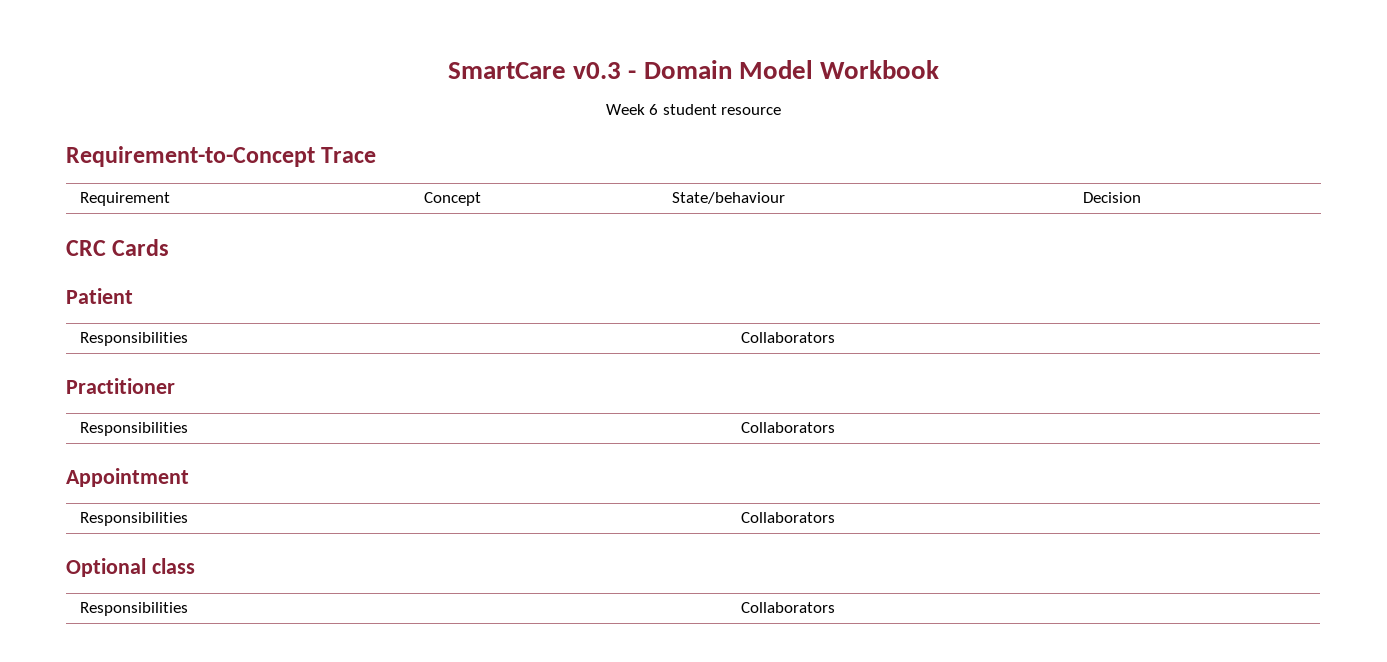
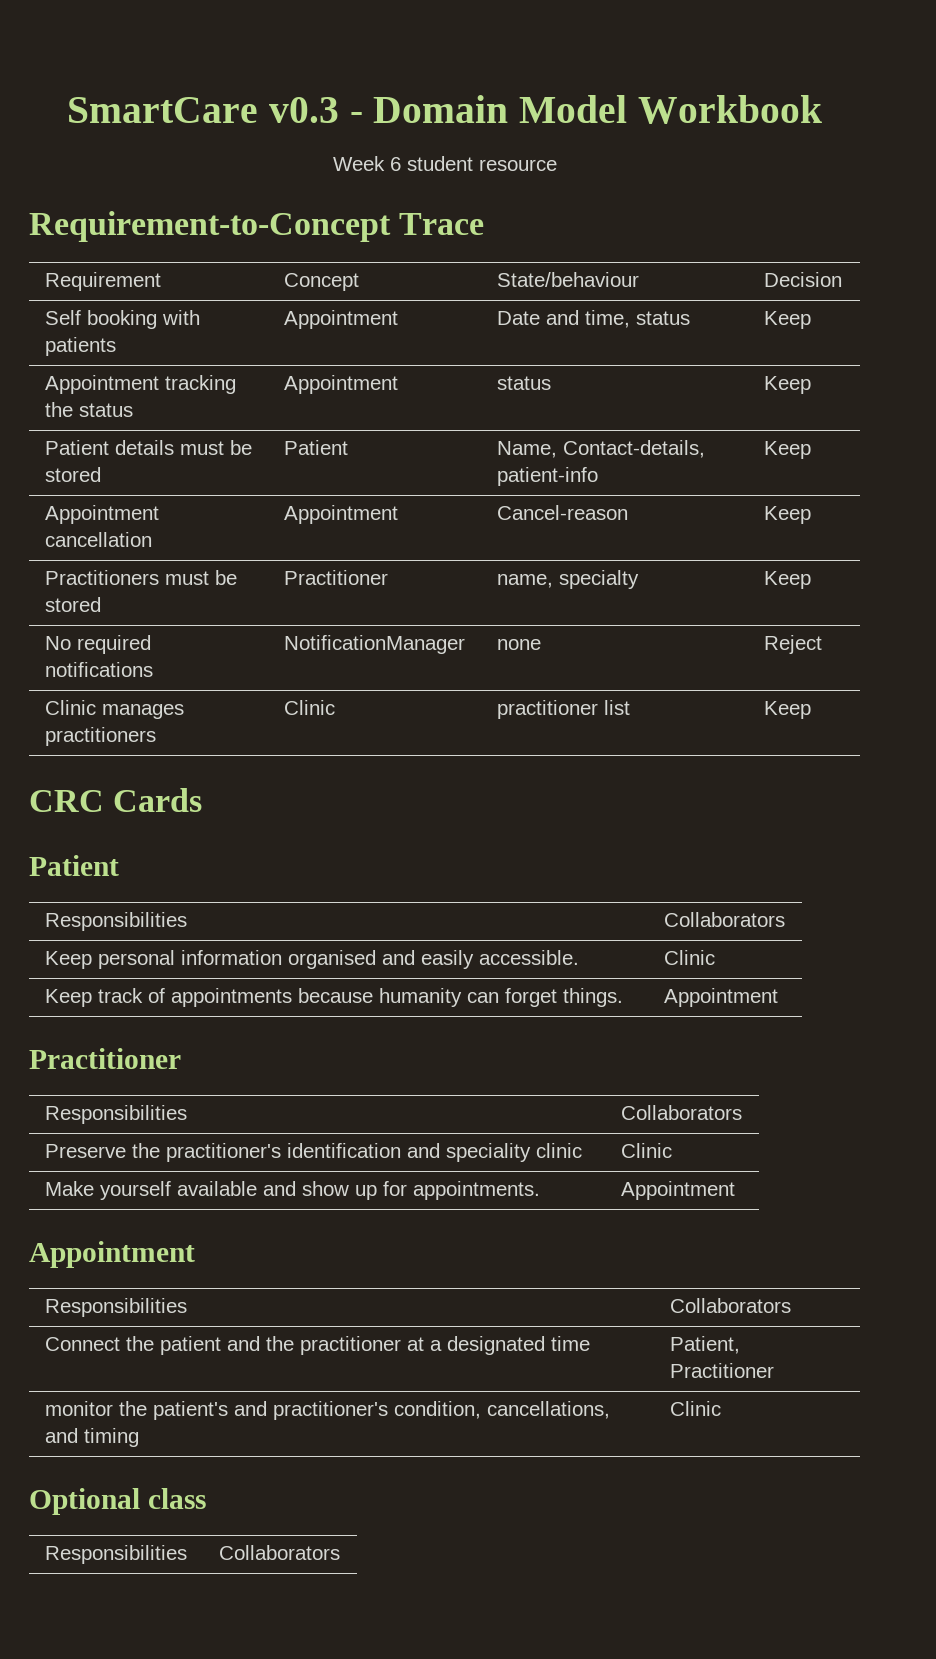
(1141, 197) none -> [44,310,200,329] [44,337,116,356] [283,310,398,329] [496,310,690,328] [763,311,811,329] [44,375,236,394] [44,402,133,417] [283,375,398,394] [496,376,551,390] [763,376,811,394] [44,440,252,455] [44,467,101,482] [283,440,348,455] [496,440,705,458] [496,467,598,486] [763,441,811,459] [44,505,159,524] [44,532,152,547] [283,505,398,524] [496,505,628,520] [763,506,811,524] [44,570,237,585] [44,597,101,612] [283,570,388,585] [496,570,639,589] [763,571,811,589] [44,635,151,654] [44,662,153,677] [283,635,465,654] [496,639,541,650] [763,635,822,654] [44,700,184,719] [44,727,156,746] [283,700,335,715] [496,700,630,719] [763,701,811,719] // Self booking with patients | Appointment | Date and time, status | Keep // Appointment tracking the status | Appointment | status | Keep // Patient details must be stored | Patient | Name, Contact-details, patient-info | Keep // Appointment cancellation | Appointment | Cancel-reason | Keep // Practitioners must be stored | Practitioner | name, specialty | Keep // No required notifications | NotificationManager | none | Reject // Clinic manages practitioners | Clinic | practitioner list | Keep
[66,378,175,394] [79,422,188,436] [740,422,835,433] [66,468,189,487] [79,512,188,526] [740,512,835,523] // Practitioner // Responsibilities | Collaborators // Appointment // Responsibilities | Collaborators -> [44,950,579,969] [663,950,715,965] [44,988,623,1007] [663,988,778,1007] [29,1048,181,1069] [44,1105,187,1124] [620,1105,742,1120] [44,1143,582,1162] [620,1143,672,1158] [44,1181,540,1200] [620,1181,735,1200] [29,1241,195,1268] [44,1298,187,1317] [669,1298,791,1313] [44,1336,590,1355] [669,1336,740,1354] [669,1363,774,1378] [44,1401,610,1420] [44,1428,139,1447] [669,1401,721,1416] // Keep personal information organised and easily accessible. | Clinic // Keep track of appointments because humanity can forget things. | Appointment // Practitioner // Responsibilities | Collaborators // Preserve the practitioner's identification and speciality clinic | Clinic // Make yourself available and show up for appointments. | Appointment // Appointment // Responsibilities | Collaborators // Connect the patient and the practitioner at a designated time | Patient, Practitioner // monitor the patient's and practitioner's condition, cancellations, and timing | Clinic

